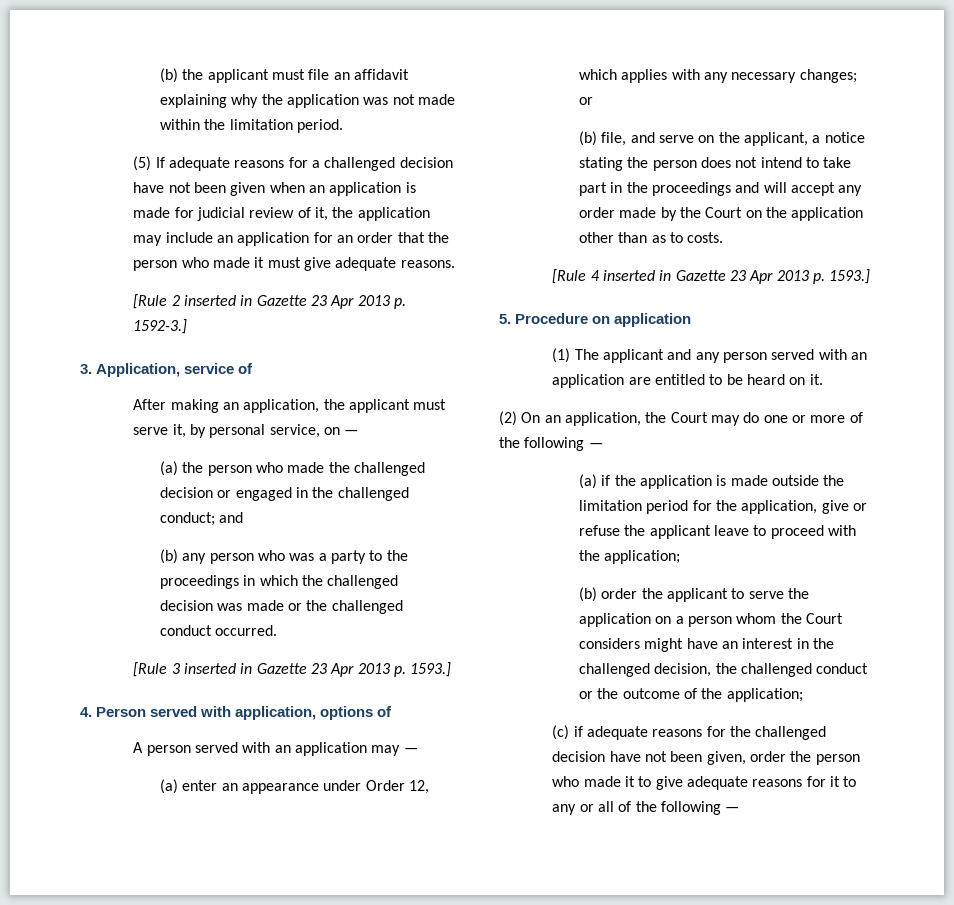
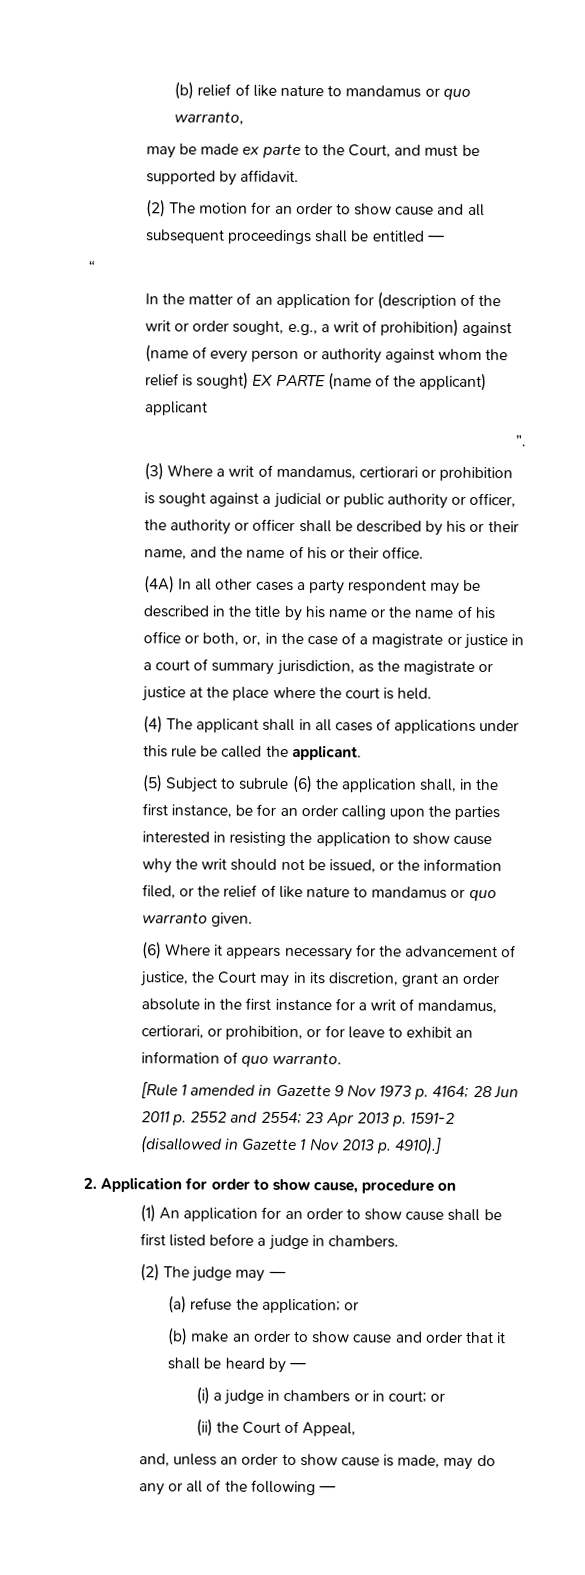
[159,68,409,83] [159,94,455,108] [159,119,343,133] [133,156,453,171] [133,182,416,196] [133,207,430,221] [133,232,449,246] [133,257,455,271] [133,294,406,309] [133,319,188,334] [80,363,254,377] [133,399,447,413] [133,424,359,438] [159,461,425,476] [159,487,409,501] [159,512,244,526] [159,549,408,564] [159,575,399,589] [159,600,403,614] [159,625,278,636] [133,662,452,677] [80,706,393,720] [133,742,418,756] [159,779,429,794] [578,69,857,83] [578,97,593,105] [578,131,865,146] [578,157,852,171] [578,182,863,196] [578,207,864,221] [578,232,724,243] [552,269,871,284] [499,313,692,327] [552,348,867,363] [552,374,823,388] [499,411,863,426] [499,437,603,451] [578,474,845,489] [578,500,867,514] [578,525,856,539] [578,550,681,564] [578,587,809,602] [578,613,843,627] [578,638,834,652] [578,663,869,677] [578,688,803,702] [552,725,827,740] [552,751,860,765] [552,776,857,790] (b) the applicant must file an affidavit explaining why the application was not made within the limitation period. // (5) If adequate reasons for a challenged decision have not been given when an application is made for judicial review of it, the application may include an application for an order that the person who made it must give adequate reasons. // [Rule 2 inserted in Gazette 23 Apr 2013 p. 1592-3.] // 3. Application, service of // After making an application, the applicant must serve it, by personal service, on — // (a) the person who made the challenged decision or engaged in the challenged conduct; and // (b) any person who was a party to the proceedings in which the challenged decision was made or the challenged conduct occurred. // [Rule 3 inserted in Gazette 23 Apr 2013 p. 1593.] // 4. Person served with application, options of // A person served with an application may — // (a) enter an appearance under Order 12, which applies with any necessary changes; or // (b) file, and serve on the applicant, a notice stating the person does not intend to take part in the proceedings and will accept any order made by the Court on the application other than as to costs. // [Rule 4 inserted in Gazette 23 Apr 2013 p. 1593.] // 5. Procedure on application // (1) The applicant and any person served with an application are entitled to be heard on it. // (2) On an application, the Court may do one or more of the following — // (a) if the application is made outside the limitation period for the application, give or refuse the applicant leave to proceed with the application; // (b) order the applicant to serve the application on a person whom the Court considers might have an interest in the challenged decision, the challenged conduct or the outcome of the application; // (c) if adequate reasons for the challenged decision have not been given, order the person who made it to give adequate reasons for it to -> [174,81,471,100] [174,111,245,125] [145,143,480,159] [145,169,300,186] [145,199,485,218] [144,229,444,245] [88,259,95,272] [144,291,502,310] [144,318,513,337] [144,344,509,364] [144,371,488,392] [144,401,208,416] [515,435,526,447] [143,462,514,482] [143,492,517,509] [143,518,519,536] [143,545,425,560] [143,575,482,595] [142,605,495,622] [142,631,525,650] [142,658,494,676] [141,686,433,702] [142,715,520,734] [142,744,362,761] [141,774,500,794] [141,803,501,821] [141,831,493,847] [141,858,503,874] [141,884,497,902] [141,912,254,927] [141,941,517,961] [139,971,500,987] [140,997,498,1014] [140,1025,474,1041] [140,1051,343,1067] [140,1082,519,1100] [140,1111,456,1127] [140,1135,443,1155] [83,1176,457,1194] [139,1204,502,1223] [139,1233,399,1251] [139,1263,286,1282] [168,1295,359,1314] [167,1327,507,1346] [167,1357,306,1373] [195,1386,446,1405] [195,1418,357,1437] [138,1453,496,1470] (b) relief of like nature to mandamus or quo warranto, // may be made ex parte to the Court, and must be supported by affidavit. // (2) The motion for an order to show cause and all subsequent proceedings shall be entitled — // “ // In the matter of an application for (description of the writ or order sought, e.g., a writ of prohibition) against (name of every person or authority against whom the relief is sought) EX PARTE (name of the applicant) applicant // ”. // (3) Where a writ of mandamus, certiorari or prohibition is sought against a judicial or public authority or officer, the authority or officer shall be described by his or their name, and the name of his or their office. // (4A) In all other cases a party respondent may be described in the title by his name or the name of his office or both, or, in the case of a magistrate or justice in a court of summary jurisdiction, as the magistrate or justice at the place where the court is held. // (4) The applicant shall in all cases of applications under this rule be called the applicant. // (5) Subject to subrule (6) the application shall, in the first instance, be for an order calling upon the parties interested in resisting the application to show cause why the writ should not be issued, or the information filed, or the relief of like nature to mandamus or quo warranto given. // (6) Where it appears necessary for the advancement of justice, the Court may in its discretion, grant an order absolute in the first instance for a writ of mandamus, certiorari, or prohibition, or for leave to exhibit an information of quo warranto. // [Rule 1 amended in Gazette 9 Nov 1973 p. 4164; 28 Jun 2011 p. 2552 and 2554; 23 Apr 2013 p. 1591-2 (disallowed in Gazette 1 Nov 2013 p. 4910).] // 2. Application for order to show cause, procedure on // (1) An application for an order to show cause shall be first listed before a judge in chambers. // (2) The judge may — // (a) refuse the application; or // (b) make an order to show cause and order that it shall be heard by — // (i) a judge in chambers or in court; or // (ii) the Court of Appeal, // and, unless an order to show cause is made, may do

